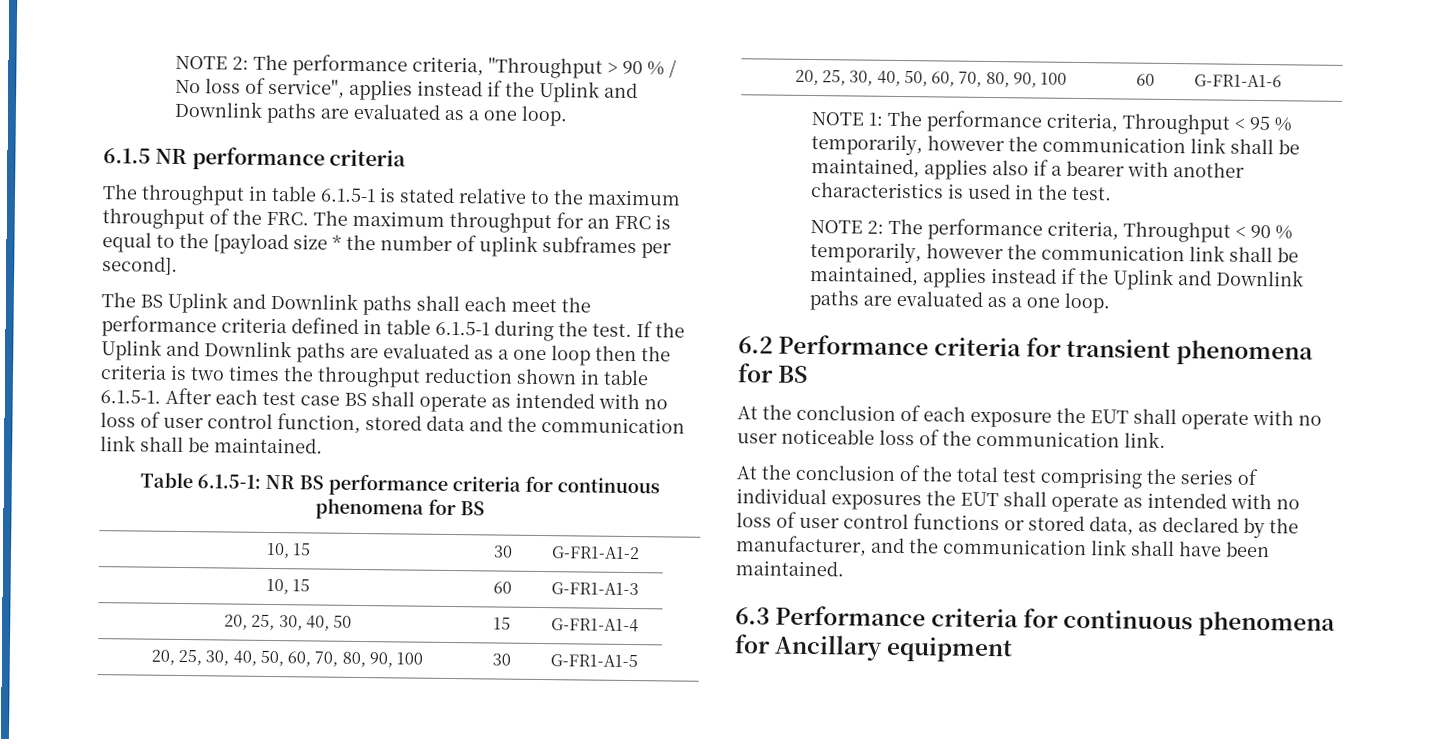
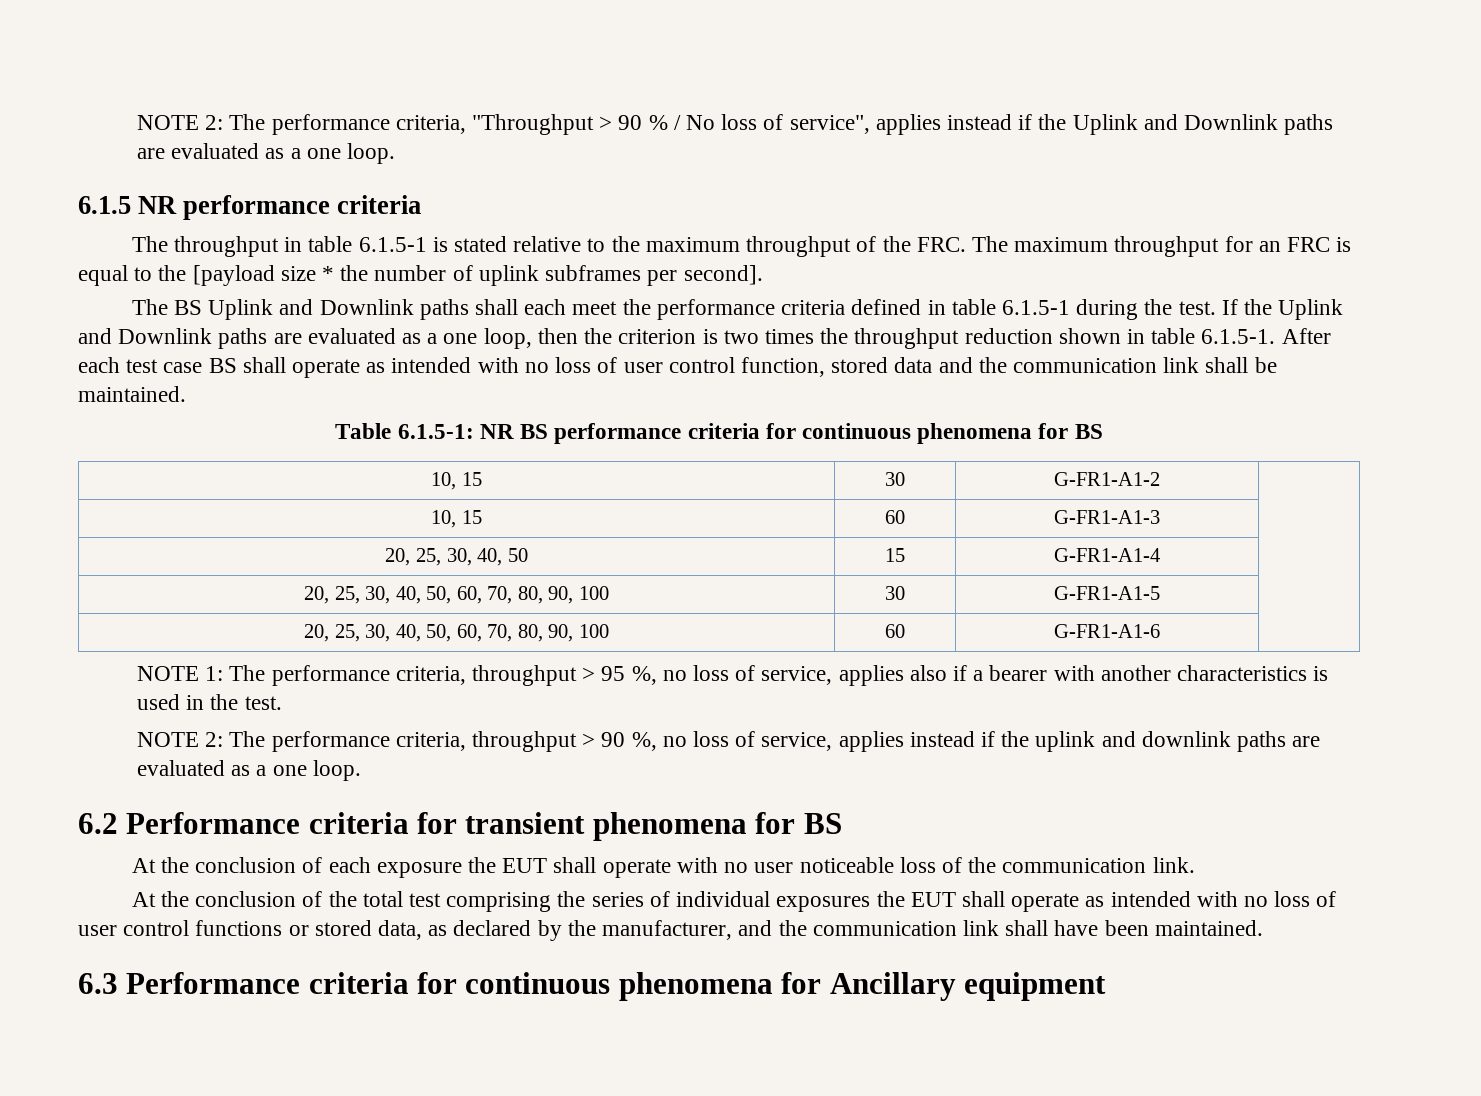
[551,345,591,366] loop -> [483,328,532,349] loop,
[100,364,167,380] criteria -> [618,329,697,344] criterion
[1122,113,1293,135] [811,134,1301,156] [811,158,921,179] Throughput < 95 % temporarily, however the communication link shall be maintained, -> [471,665,833,686] throughput > 95 %, no loss of service,
[1123,221,1294,243] [810,242,1300,264] [810,266,1305,291] Throughput < 90 % temporarily, however the communication link shall be maintained, applies instead if the Uplink and Downlink -> [471,731,1231,752] throughput > 90 %, no loss of service, applies instead if the uplink and downlink

